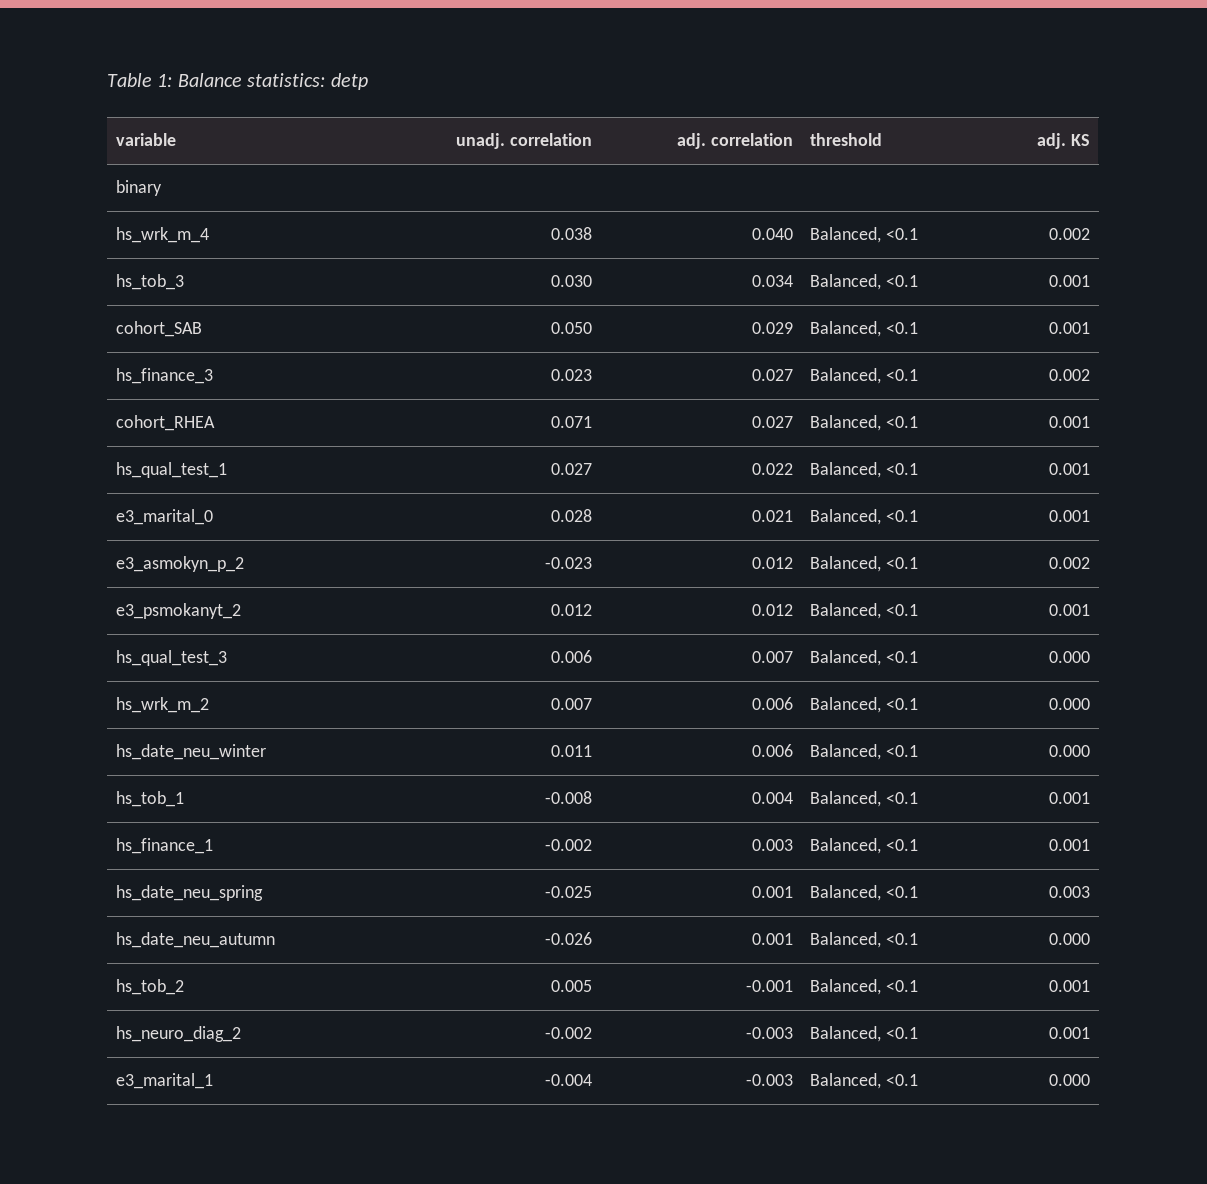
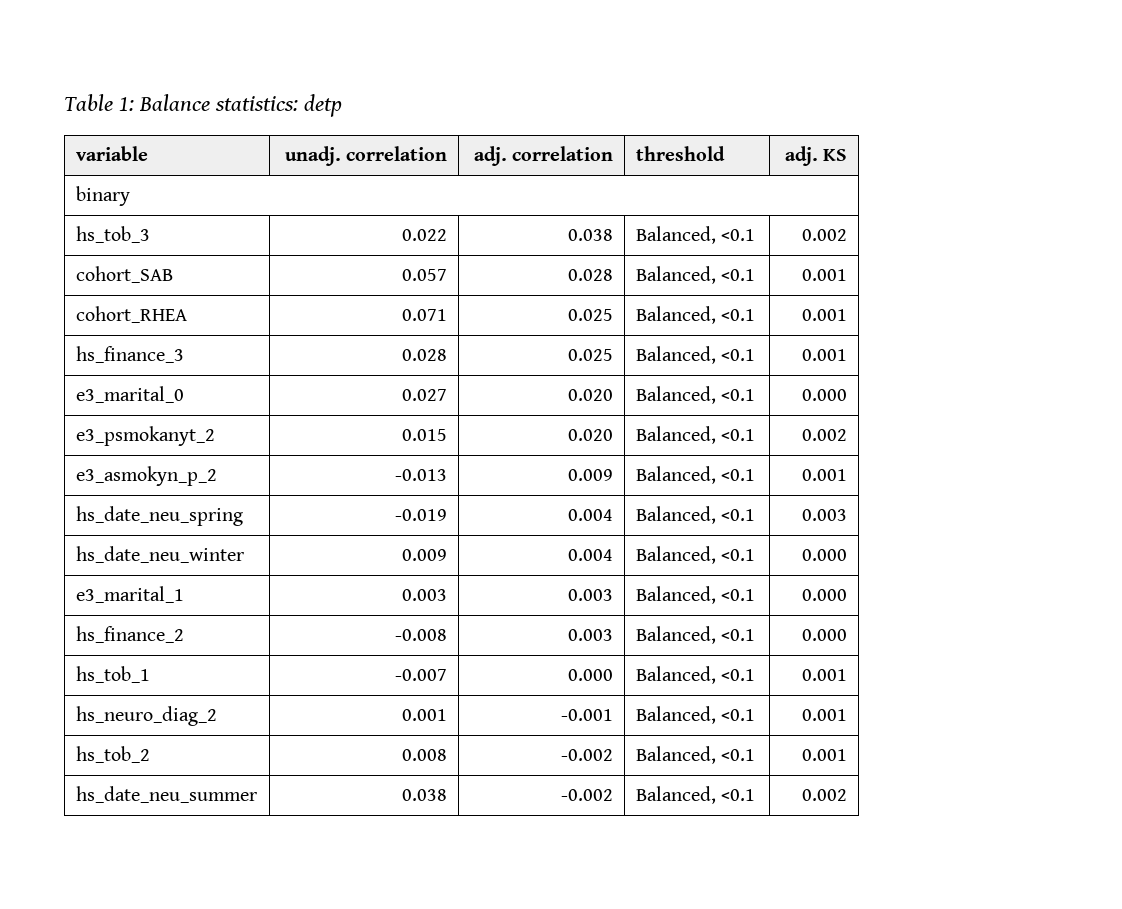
[115,227,209,243] [551,227,593,240] [752,228,794,240] [809,227,918,243] [1049,228,1091,240] [115,274,184,290] [551,275,593,287] [752,275,794,287] [809,274,918,290] [1049,275,1091,287] [115,321,202,337] [551,322,593,334] [752,322,794,334] hs_wrk_m_4 | 0.038 | 0.040 | Balanced, <0.1 | 0.002 // hs_tob_3 | 0.030 | 0.034 | Balanced, <0.1 | 0.001 // cohort_SAB | 0.050 | 0.029 -> [75,226,150,243] [402,229,448,241] [568,229,614,241] [635,226,756,244] [802,229,848,241] [75,266,173,283] [402,269,448,281] [568,269,614,281] [635,266,756,284] [802,269,848,281] [75,306,187,323] [402,309,448,321] [568,309,614,321] hs_tob_3 | 0.022 | 0.038 | Balanced, <0.1 | 0.002 // cohort_SAB | 0.057 | 0.028 | Balanced, <0.1 | 0.001 // cohort_RHEA | 0.071 | 0.025
[551,369,593,381] [752,369,794,381] [809,368,918,384] [1049,369,1091,381] [115,415,215,431] [551,416,593,428] [752,416,794,428] [809,415,918,431] [1049,416,1091,428] [115,462,227,478] [551,463,593,475] [752,463,794,475] [809,462,918,478] [1049,463,1091,475] [115,509,213,525] [551,509,593,522] [752,510,794,522] [809,509,918,525] [1049,510,1091,522] [115,556,244,572] [545,557,593,569] [752,557,794,569] [809,556,918,572] [1049,557,1091,569] [115,603,241,619] [551,604,593,616] [752,604,794,616] [809,603,918,619] [1049,604,1091,616] [115,650,227,666] [551,650,593,663] [752,651,794,663] [809,650,918,666] [1049,651,1091,663] [115,697,209,713] [551,698,593,710] [752,697,794,710] [809,697,918,713] [1049,698,1091,710] [115,744,266,760] [551,745,593,757] [752,744,794,757] 0.023 | 0.027 | Balanced, <0.1 | 0.002 // cohort_RHEA | 0.071 | 0.027 | Balanced, <0.1 | 0.001 // hs_qual_test_1 | 0.027 | 0.022 | Balanced, <0.1 | 0.001 // e3_marital_0 | 0.028 | 0.021 | Balanced, <0.1 | 0.001 // e3_asmokyn_p_2 | -0.023 | 0.012 | Balanced, <0.1 | 0.002 // e3_psmokanyt_2 | 0.012 | 0.012 | Balanced, <0.1 | 0.001 // hs_qual_test_3 | 0.006 | 0.007 | Balanced, <0.1 | 0.000 // hs_wrk_m_2 | 0.007 | 0.006 | Balanced, <0.1 | 0.000 // hs_date_neu_winter | 0.011 | 0.006 -> [402,349,448,361] [568,349,614,361] [635,346,756,364] [802,349,848,361] [75,386,184,403] [402,389,448,401] [568,389,614,401] [635,386,756,404] [802,389,848,401] [75,426,215,446] [402,429,448,441] [568,429,614,441] [635,426,756,444] [802,429,848,441] [75,466,217,486] [395,469,448,481] [568,469,614,481] [635,466,756,484] [802,469,848,481] [75,506,243,526] [395,509,448,521] [568,509,614,521] [635,506,756,524] [802,509,848,521] [75,546,244,563] [402,549,448,561] [568,549,614,561] [635,546,756,564] [802,549,848,561] [75,586,184,603] [402,589,448,601] [568,589,614,601] [635,586,756,604] [802,589,848,601] [75,626,184,643] [395,629,448,641] [568,629,614,641] 0.028 | 0.025 | Balanced, <0.1 | 0.001 // e3_marital_0 | 0.027 | 0.020 | Balanced, <0.1 | 0.000 // e3_psmokanyt_2 | 0.015 | 0.020 | Balanced, <0.1 | 0.002 // e3_asmokyn_p_2 | -0.013 | 0.009 | Balanced, <0.1 | 0.001 // hs_date_neu_spring | -0.019 | 0.004 | Balanced, <0.1 | 0.003 // hs_date_neu_winter | 0.009 | 0.004 | Balanced, <0.1 | 0.000 // e3_marital_1 | 0.003 | 0.003 | Balanced, <0.1 | 0.000 // hs_finance_2 | -0.008 | 0.003
[545,791,593,804] [752,792,794,804] [809,791,918,807] [1049,792,1091,804] [115,838,213,854] [545,839,593,851] [752,839,794,851] [809,838,918,854] [1049,839,1091,851] [115,885,263,901] [545,886,593,898] [752,886,794,898] [809,885,918,901] [1049,886,1091,898] [115,932,275,948] [545,932,593,945] [752,933,794,945] [809,932,918,948] [1049,933,1091,945] [115,979,184,995] [551,980,593,992] -0.008 | 0.004 | Balanced, <0.1 | 0.001 // hs_finance_1 | -0.002 | 0.003 | Balanced, <0.1 | 0.001 // hs_date_neu_spring | -0.025 | 0.001 | Balanced, <0.1 | 0.003 // hs_date_neu_autumn | -0.026 | 0.001 | Balanced, <0.1 | 0.000 // hs_tob_2 | 0.005 -> [395,669,448,681] [568,669,614,681] [635,666,756,684] [802,669,848,681] [75,706,217,726] [402,709,448,721] -0.007 | 0.000 | Balanced, <0.1 | 0.001 // hs_neuro_diag_2 | 0.001
[115,1026,241,1042] [545,1027,593,1039] [746,1027,794,1039] [809,1026,918,1042] [1049,1027,1091,1039] [115,1073,213,1089] [545,1074,593,1086] [746,1074,794,1086] [809,1073,918,1089] [1049,1074,1091,1086] hs_neuro_diag_2 | -0.002 | -0.003 | Balanced, <0.1 | 0.001 // e3_marital_1 | -0.004 | -0.003 | Balanced, <0.1 | 0.000 -> [75,746,150,763] [402,749,448,761] [561,749,614,761] [635,746,756,764] [802,749,848,761] [75,786,257,803] [402,789,448,801] [561,789,614,801] [635,786,756,804] [802,789,848,801] hs_tob_2 | 0.008 | -0.002 | Balanced, <0.1 | 0.001 // hs_date_neu_summer | 0.038 | -0.002 | Balanced, <0.1 | 0.002

